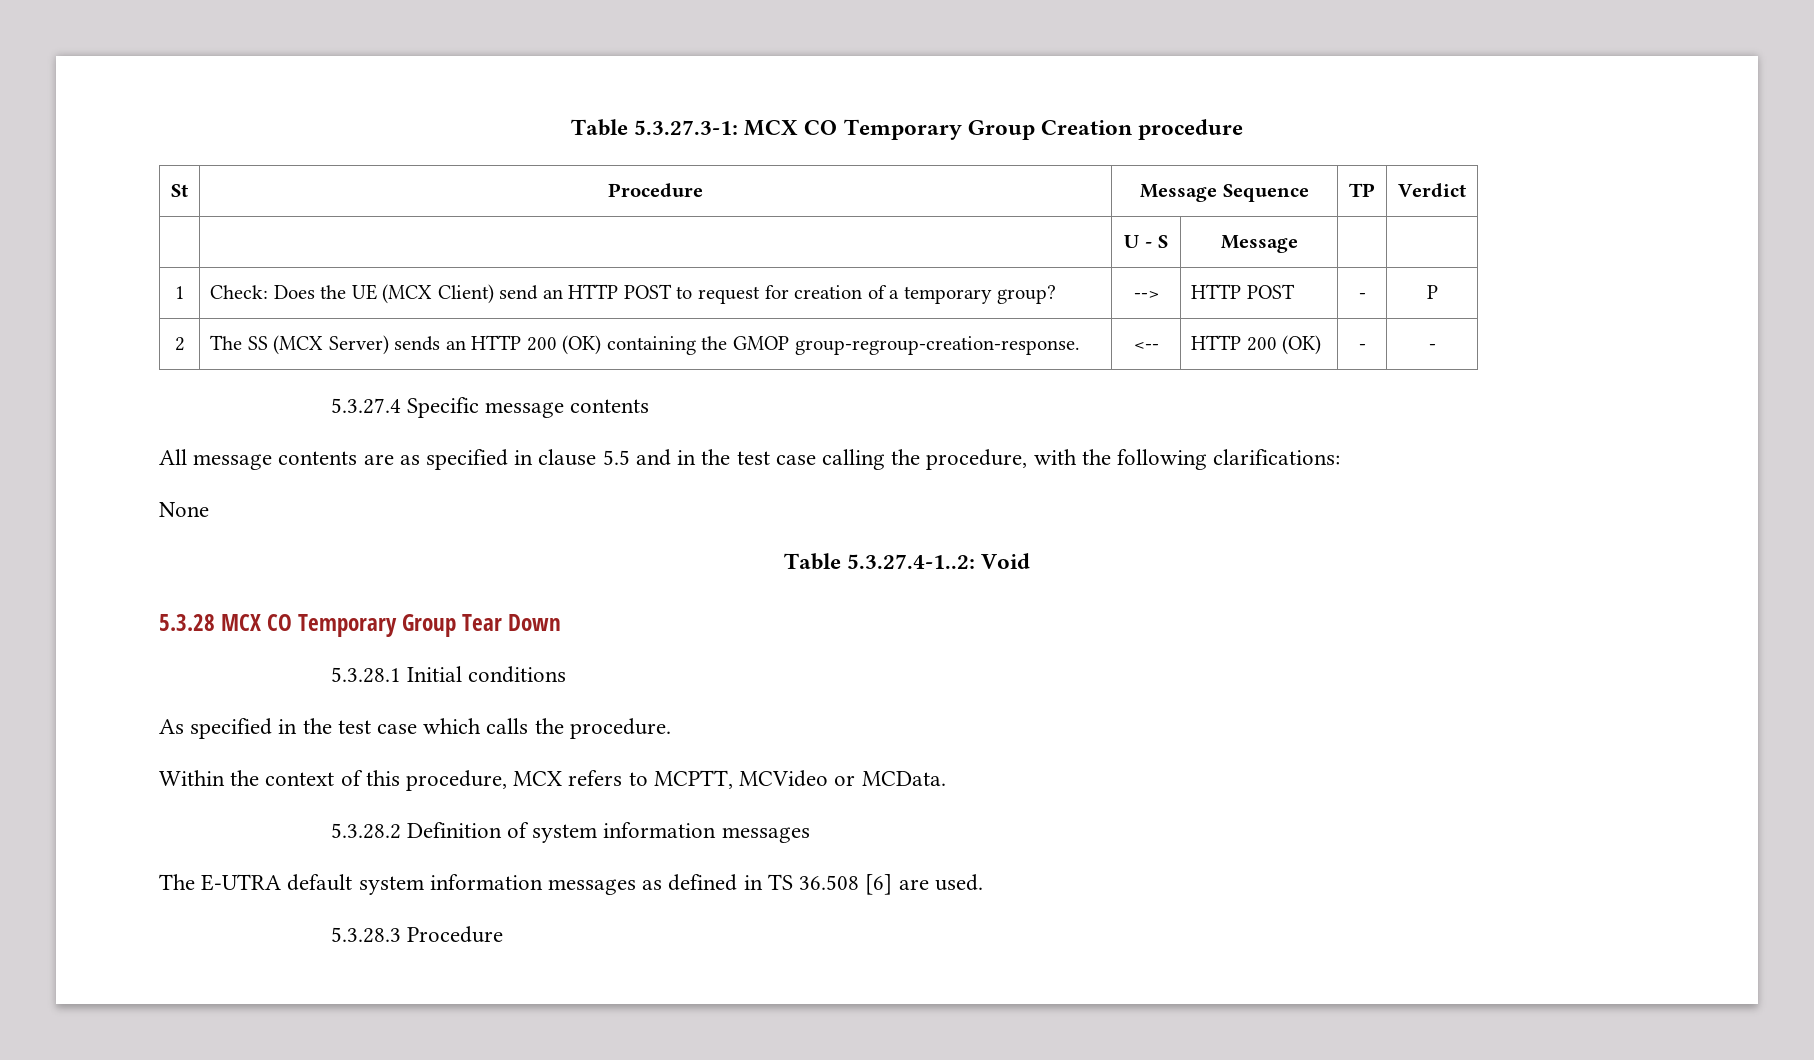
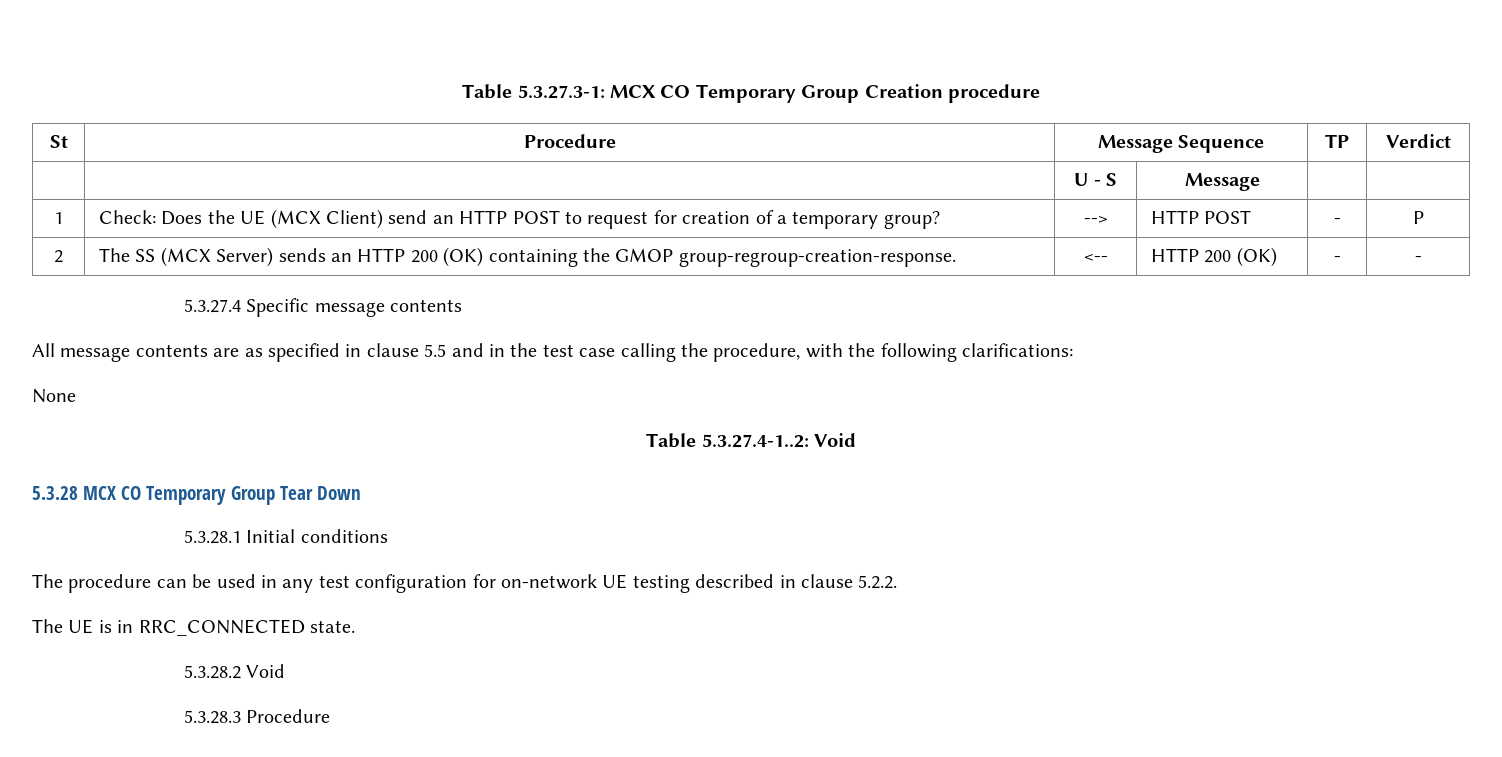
[159,718,671,739] [159,770,946,791] [330,822,810,843] [159,874,983,895] As specified in the test case which calls the procedure. // Within the context of this procedure, MCX refers to MCPTT, MCVideo or MCData. // 5.3.28.2 Definition of system information messages // The E-UTRA default system information messages as defined in TS 36.508 [6] are used. -> [32,574,898,593] [32,619,355,636] [183,664,286,679] The procedure can be used in any test configuration for on-network UE testing described in clause 5.2.2. // The UE is in RRC_CONNECTED state. // 5.3.28.2 Void

